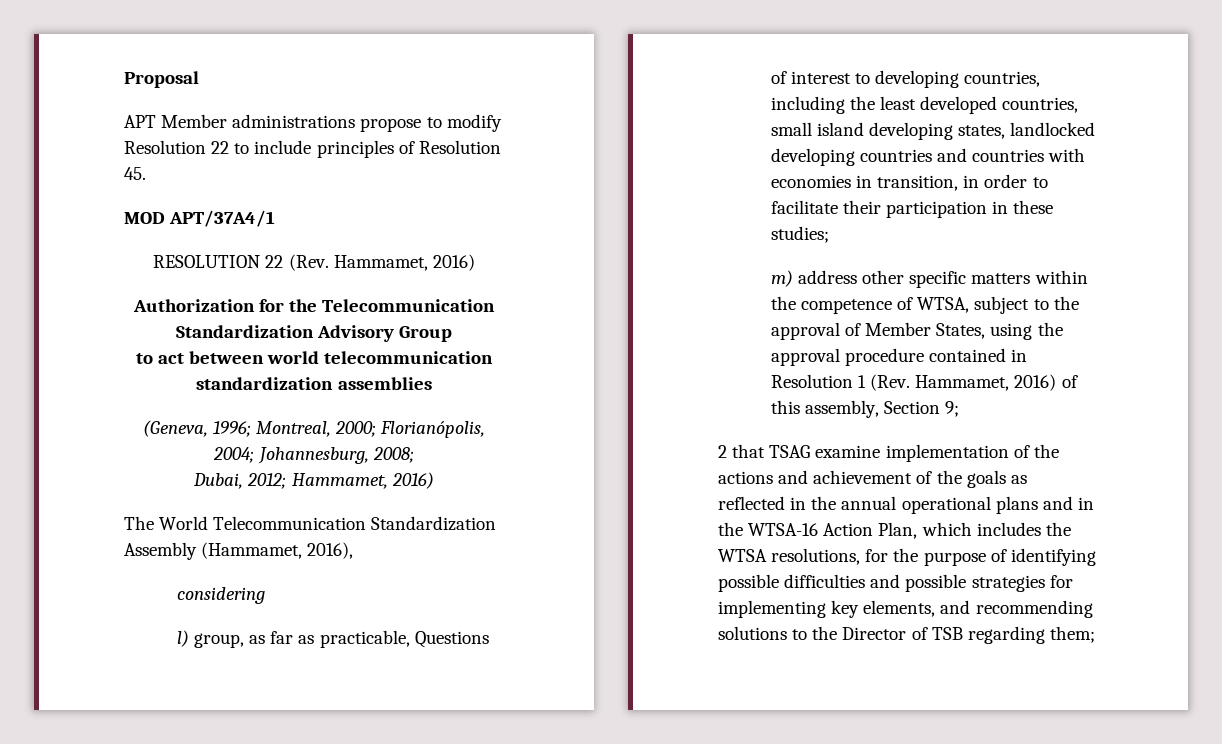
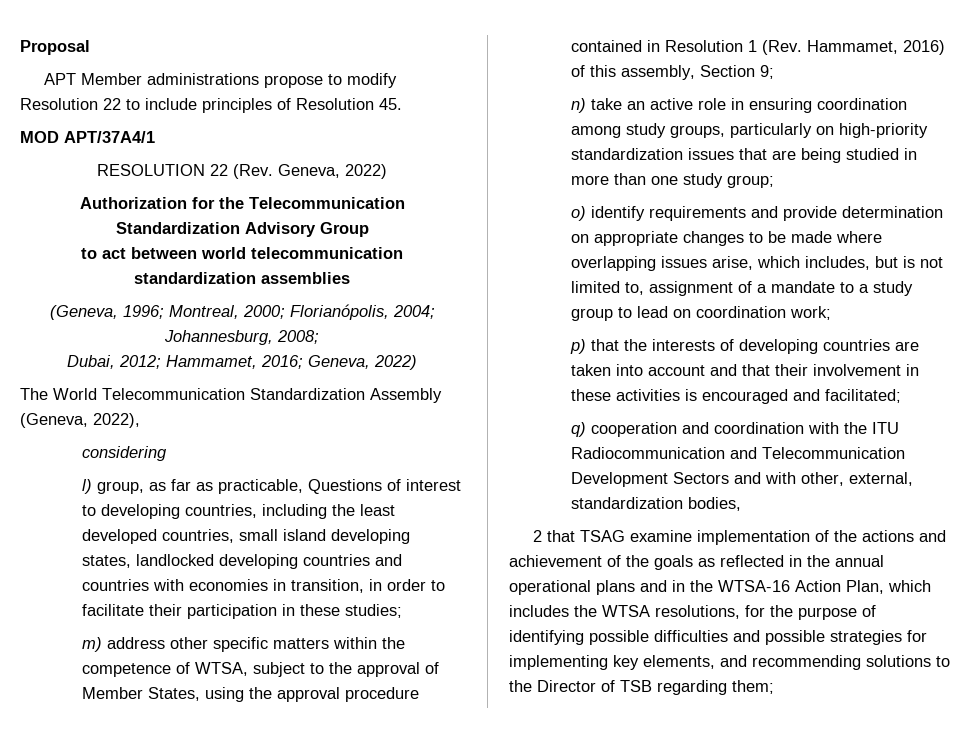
[333,254,475,271] Hammamet, 2016) -> [278,164,387,179] Geneva, 2022)
[391,472,434,489] 2016) -> [261,355,417,370] 2016; Geneva, 2022)
[201,542,354,559] (Hammamet, 2016), -> [20,413,140,428] (Geneva, 2022),
(960, 409) none -> [571,98,908,113] [571,123,929,138] [571,148,918,163] [571,173,775,188] [571,206,944,221] [571,231,883,246] [571,256,944,271] [571,281,914,296] [571,306,832,321] [570,339,920,354] [571,364,920,376] [571,389,902,404] [571,422,900,437] [571,447,906,459] [571,472,914,487] [571,497,742,511] // n) take an active role in ensuring coordination among study groups, particularly on high-priority standardization issues that are being studied in more than one study group; // o) identify requirements and provide determination on appropriate changes to be made where overlapping issues arise, which includes, but is not limited to, assignment of a mandate to a study group to lead on coordination work; // p) that the interests of developing countries are taken into account and that their involvement in these activities is encouraged and facilitated; // q) cooperation and coordination with the ITU Radiocommunication and Telecommunication Development Sectors and with other, external, standardization bodies,

